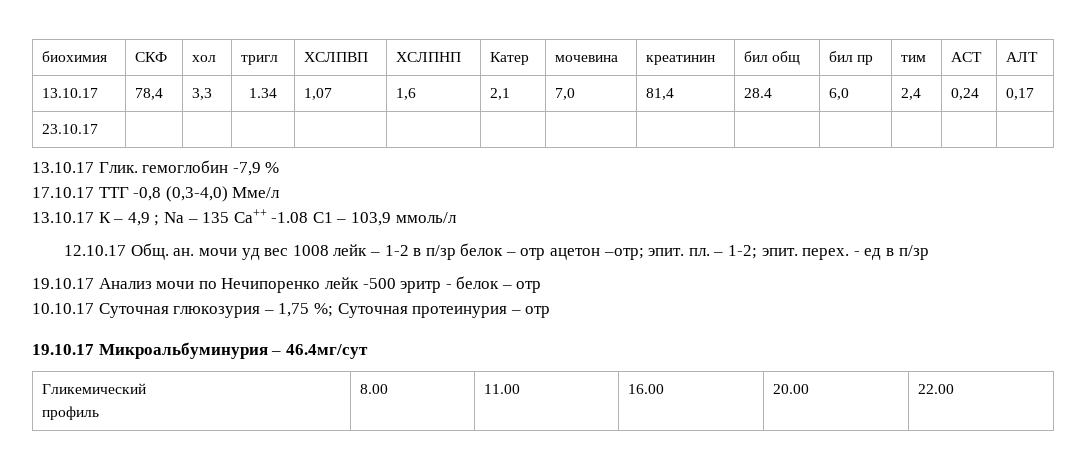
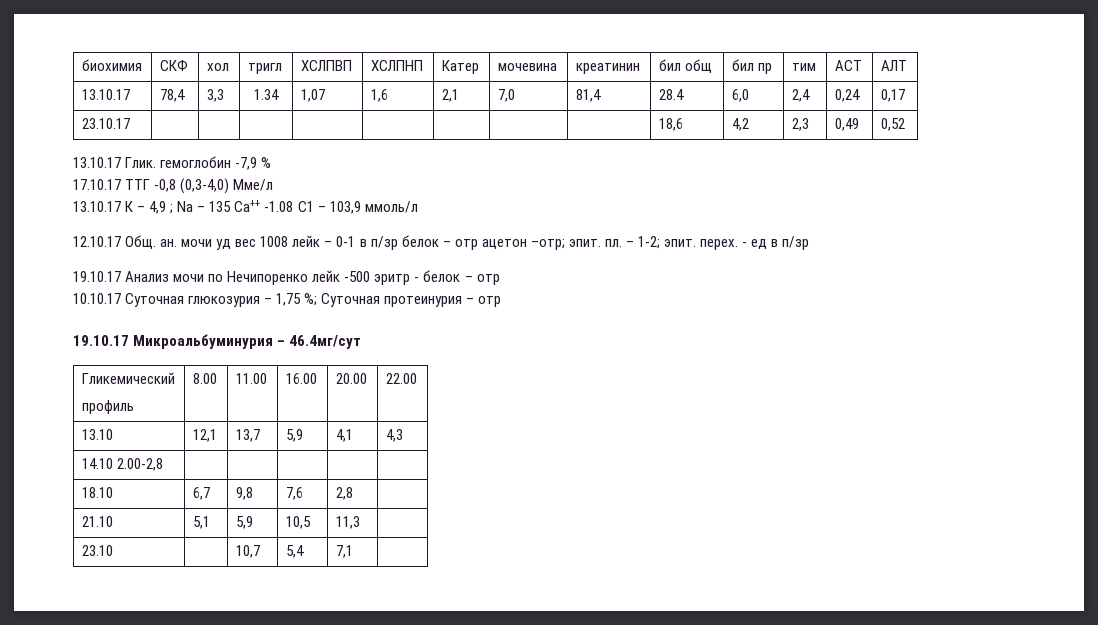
(98, 129) | | | | -> [658,118,683,131] [731,118,749,131] [791,118,809,131] [834,118,859,131] [880,118,905,131] 18,6 | 4,2 | 2,3 | 0,49 | 0,52
[384,245,409,256] 1-2 -> [336,236,356,247] 0-1
(954, 389) none -> [81,429,113,440] [192,429,217,442] [235,429,260,442] [285,429,303,442] [335,429,353,442] [385,429,403,442] [81,458,164,471] [81,487,113,498] [192,487,210,500] [235,487,253,500] [285,487,303,500] [335,487,353,500] [81,516,113,527] [192,516,210,529] [235,516,253,529] [285,516,311,529] [335,516,360,529] [81,545,113,556] [235,545,260,558] [285,545,304,558] [335,545,353,558] // 13.10 | 12,1 | 13,7 | 5,9 | 4,1 | 4,3 // 14.10 2.00-2,8 | | | | | // 18.10 | 6,7 | 9,8 | 7,6 | 2,8 | // 21.10 | 5,1 | 5,9 | 10,5 | 11,3 | // 23.10 | | 10,7 | 5,4 | 7,1 |

